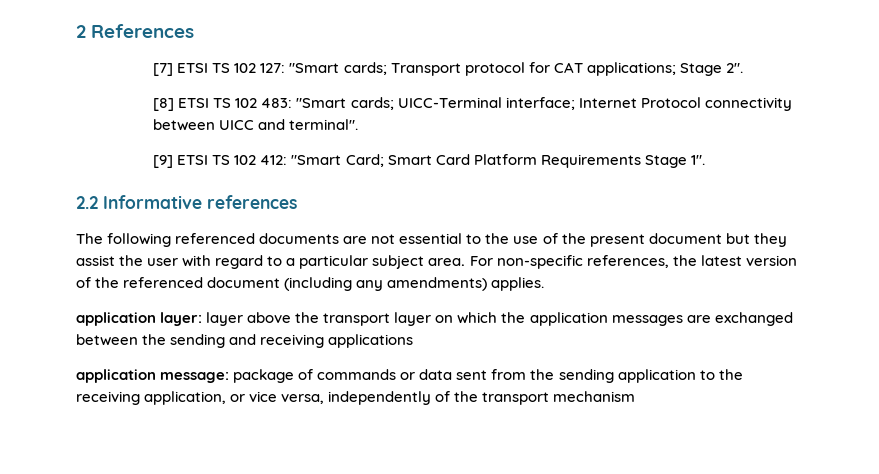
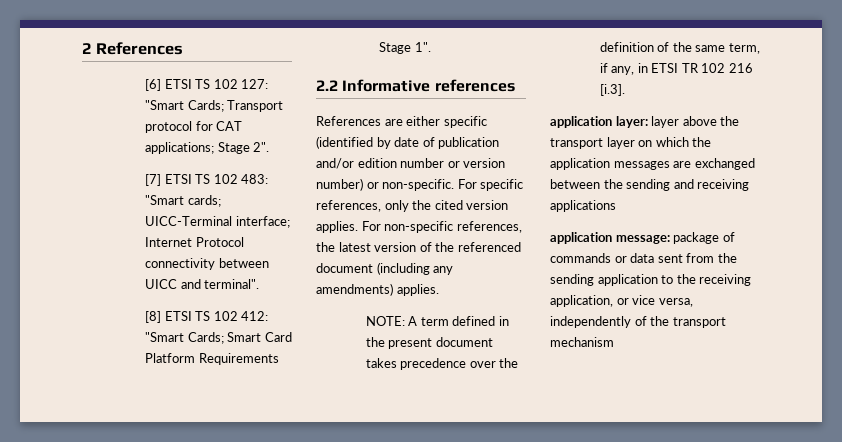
[153,63,174,76] [7] -> [145,79,161,91] [6]
[343,62,387,75] cards; -> [187,100,224,112] Cards;
[153,98,175,111] [8] -> [145,174,161,186] [7]
[153,155,174,168] [9] -> [145,311,161,323] [8]
[345,154,384,167] Card; -> [187,332,224,344] Cards;
[76,233,787,247] [76,255,466,269] The following referenced documents are not essential to the use of the present document but they assist the user with regard to a particular subject area. -> [316,116,487,128] [316,136,500,149] [316,158,506,169] [316,178,524,191] [316,200,509,212] [316,221,358,233] References are either specific (identified by date of publication and/or edition number or version number) or non-specific. For specific references, only the cited version applies.
(545, 284) none -> [365,316,509,326] [365,337,493,349] [365,358,519,370] [599,42,760,54] [599,63,753,75] [599,84,625,96] // NOTE: A term defined in the present document takes precedence over the definition of the same term, if any, in ETSI TR 102 216 [i.3].

